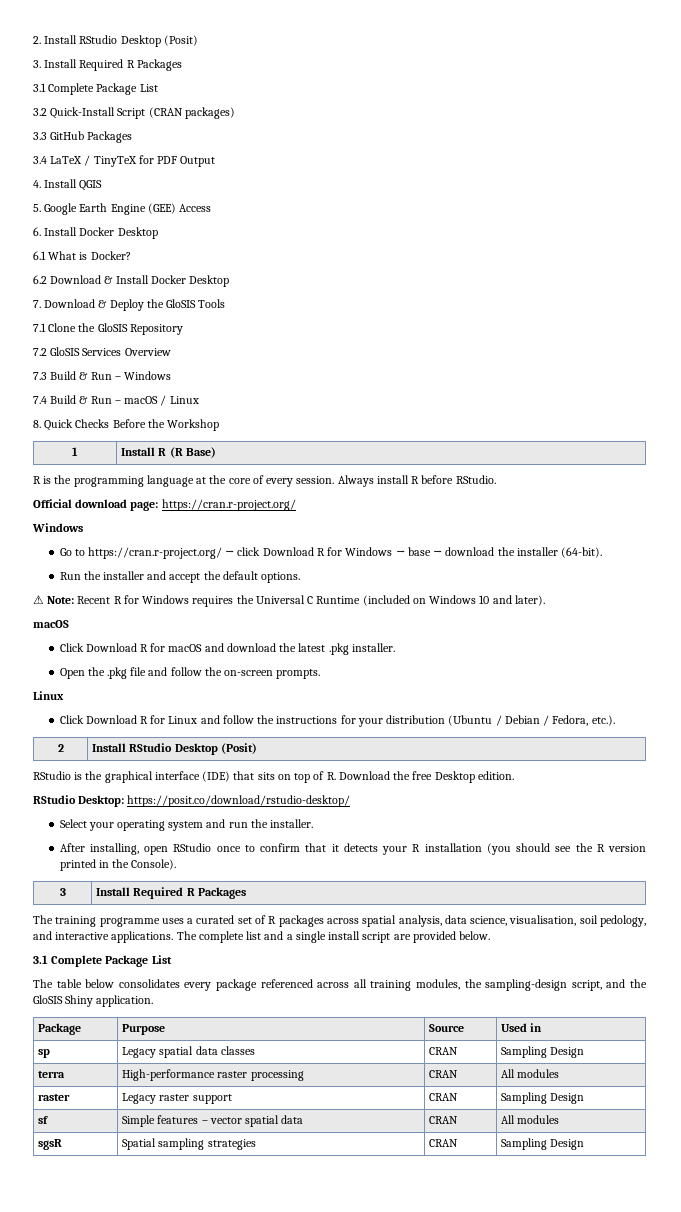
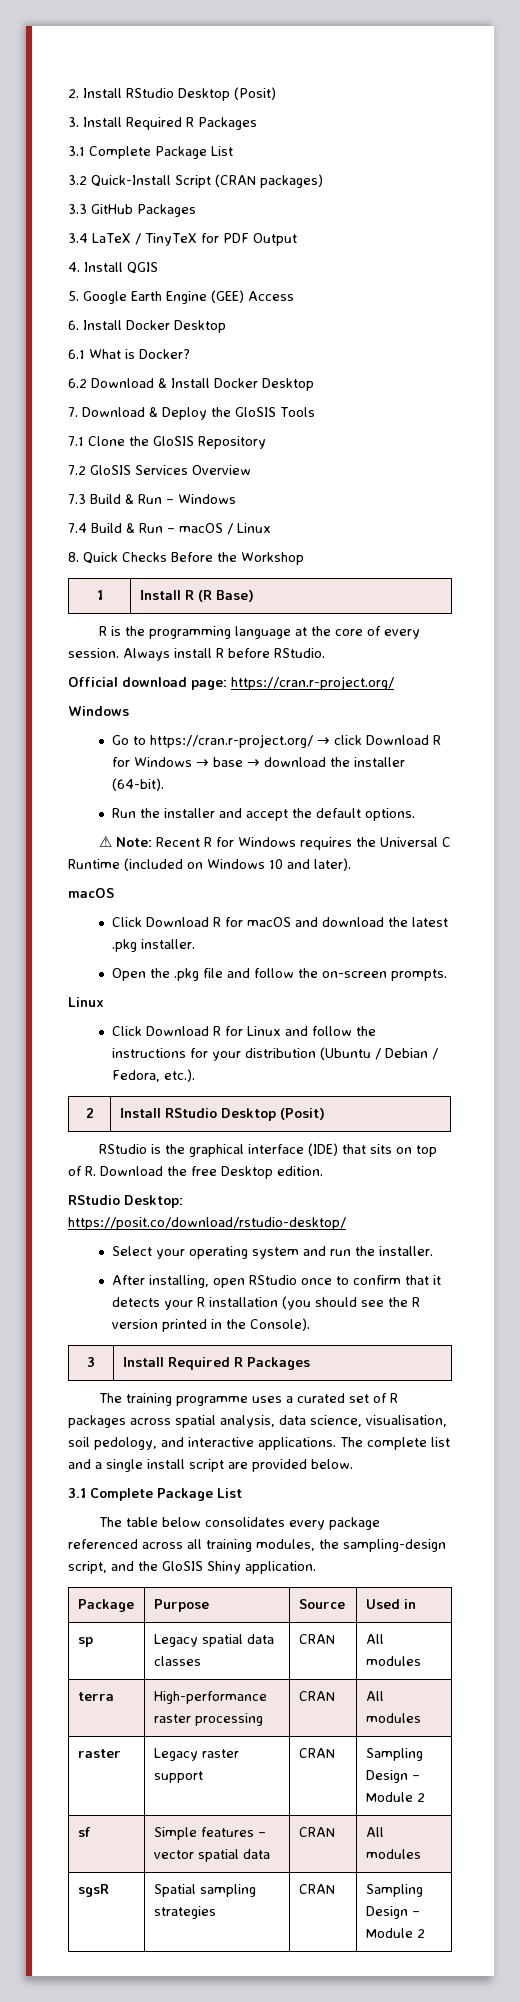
[501,1046,585,1058] Sampling Design -> [365,1634,384,1644] [365,1656,421,1666] All modules
(585, 1098) none -> [411,1775,420,1780] [365,1792,425,1802] – Module 2
(585, 1144) none -> [411,1911,420,1916] [365,1928,425,1938] – Module 2

